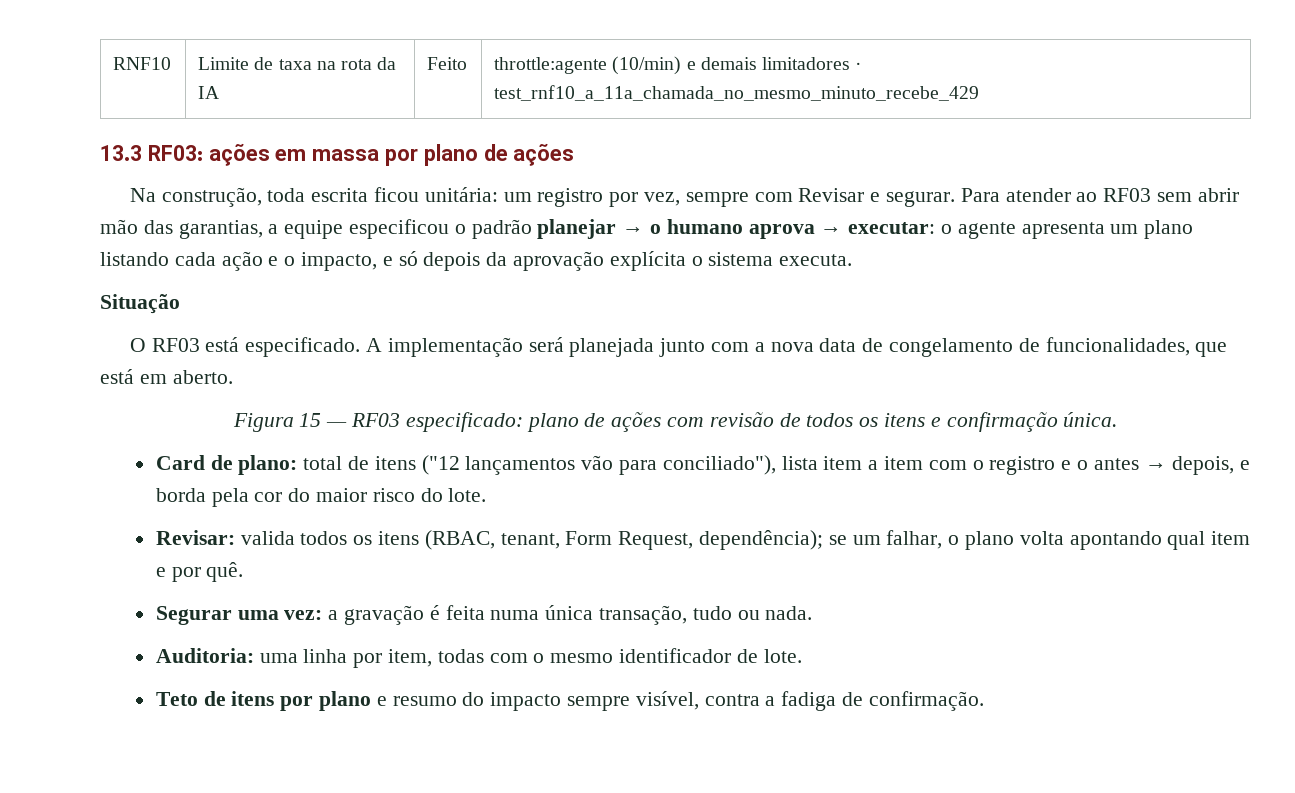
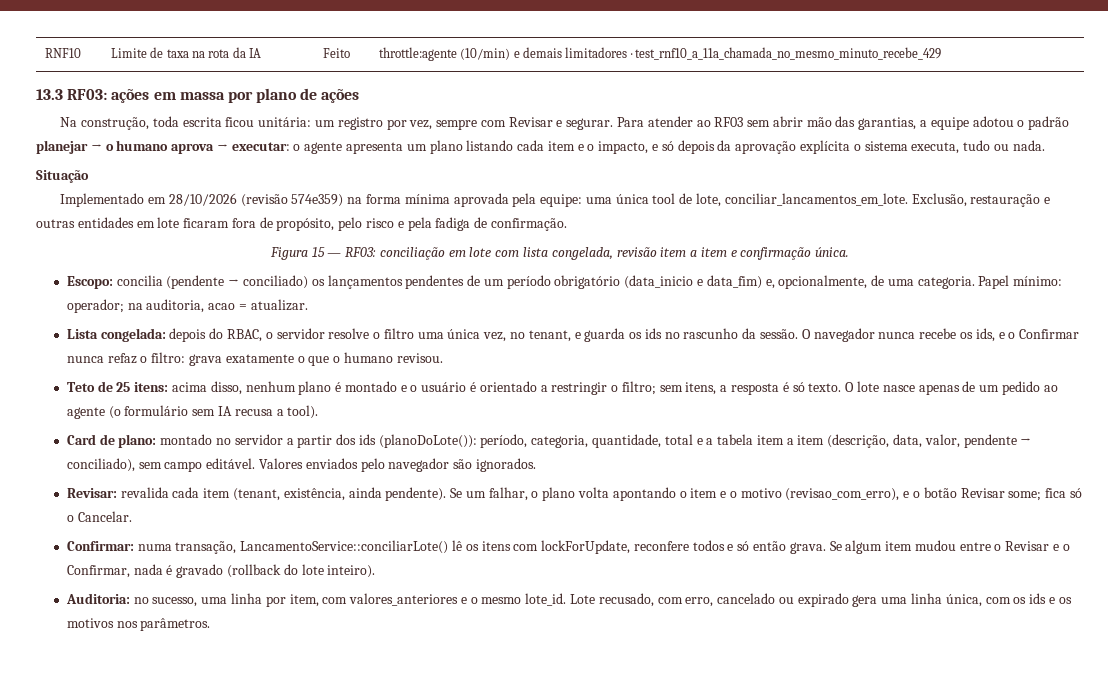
[349,219,450,239] especificou -> [972,116,1014,127] adotou
[221,251,263,271] ação -> [547,141,575,151] item
[779,254,853,266] [100,294,180,314] [129,337,1228,357] [100,369,233,384] [232,412,1118,432] [155,455,1251,475] [155,488,487,507] [155,530,847,550] executa. // Situação // O RF03 está especificado. A implementação será planejada junto com a nova data de congelamento de funcionalidades, que está em aberto. // Figura 15 — RF03 especificado: plano de ações com revisão de todos os itens e confirmação única. // Card de plano: total de itens ("12 lançamentos vão para conciliado"), lista item a item com o registro e o antes → depois, e borda pela cor do maior risco do lote. // Revisar: valida todos os itens (RBAC, tenant, Form Request, dependência); se -> [911,140,1045,154] [36,170,89,183] [60,193,1051,207] [36,217,567,231] [269,247,850,260] [66,275,1063,289] [66,299,308,313] [66,328,1080,342] [66,352,443,366] [66,381,1058,395] [66,405,319,419] [66,434,1032,448] [66,458,536,472] [66,487,463,501] executa, tudo ou nada. // Situação // Implementado em 28/10/2026 (revisão 574e359) na forma mínima aprovada pela equipe: uma única tool de lote, conciliar_lancamentos_em_lote. Exclusão, restauração e outras entidades em lote ficaram fora de propósito, pelo risco e pela fadiga de confirmação. // Figura 15 — RF03: conciliação em lote com lista congelada, revisão item a item e confirmação única. // Escopo: concilia (pendente → conciliado) os lançamentos pendentes de um período obrigatório (data_inicio e data_fim) e, opcionalmente, de uma categoria. Papel mínimo: operador; na auditoria, acao = atualizar. // Lista congelada: depois do RBAC, o servidor resolve o filtro uma única vez, no tenant, e guarda os ids no rascunho da sessão. O navegador nunca recebe os ids, e o Confirmar nunca refaz o filtro: grava exatamente o que o humano revisou. // Teto de 25 itens: acima disso, nenhum plano é montado e o usuário é orientado a restringir o filtro; sem itens, a resposta é só texto. O lote nasce apenas de um pedido ao agente (o formulário sem IA recusa a tool). // Card de plano: montado no servidor a partir dos ids (planoDoLote()): período, categoria, quantidade, total e a tabela item a item (descrição, data, valor, pendente → conciliado), sem campo editável. Valores enviados pelo navegador são ignorados. // Revisar: revalida cada item (tenant, existência, ainda pendente). Se
[1167,531,1251,550] [155,562,244,582] [155,605,813,625] qual item e por quê. // Segurar uma vez: a gravação é feita numa única transação, tudo ou nada. -> [679,487,1082,501] [66,511,132,522] [66,540,1070,554] [66,564,376,578] o item e o motivo (revisao_com_erro), e o botão Revisar some; fica só o Cancelar. // Confirmar: numa transação, LancamentoService::conciliarLote() lê os itens com lockForUpdate, reconfere todos e só então grava. Se algum item mudou entre o Revisar e o Confirmar, nada é gravado (rollback do lote inteiro).
(254, 655) none -> [133,597,198,607] no sucesso,
[437,648,802,663] [155,691,984,711] todas com o mesmo identificador de lote. // Teto de itens por plano e resumo do impacto sempre visível, contra a fadiga de confirmação. -> [322,593,1072,607] [66,618,211,631] com valores_anteriores e o mesmo lote_id. Lote recusado, com erro, cancelado ou expirado gera uma linha única, com os ids e os motivos nos parâmetros.

